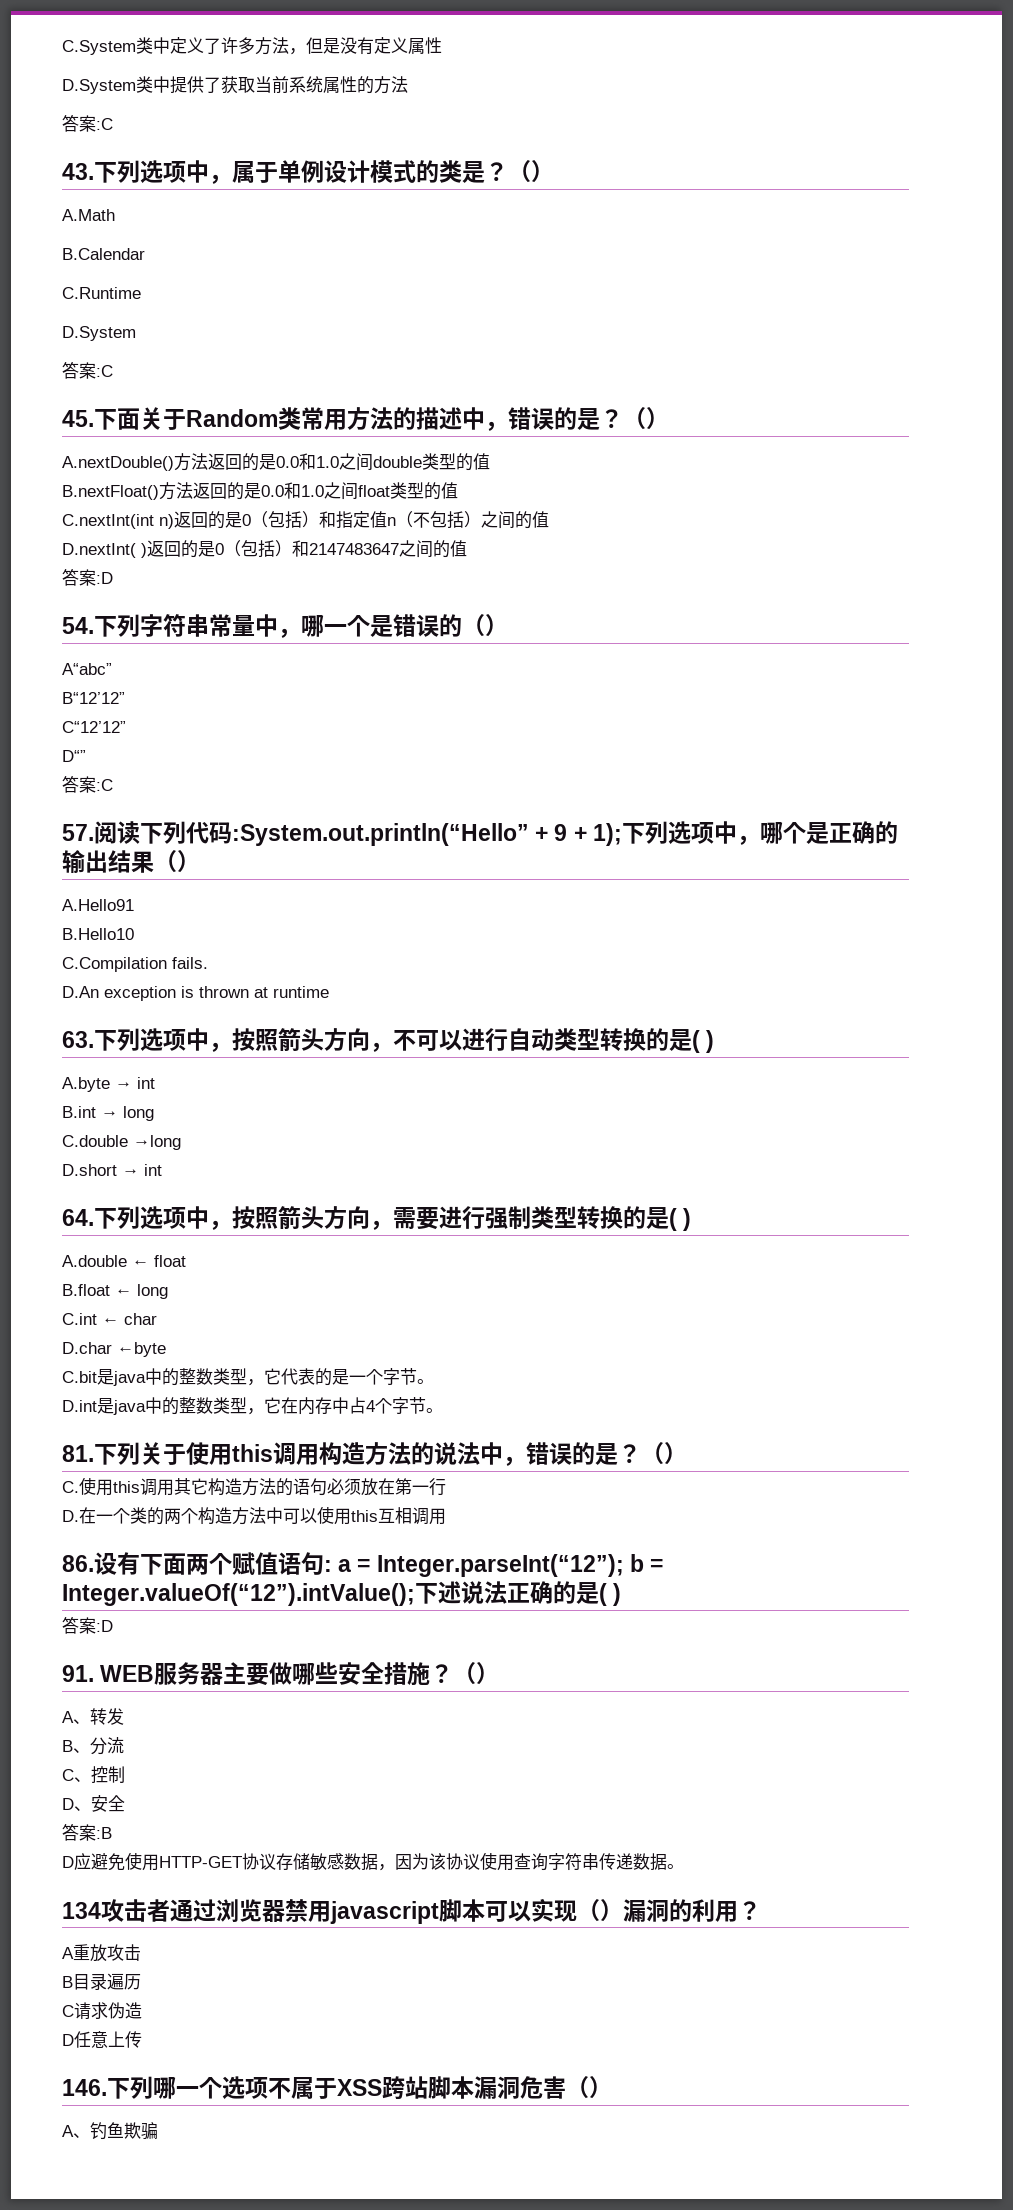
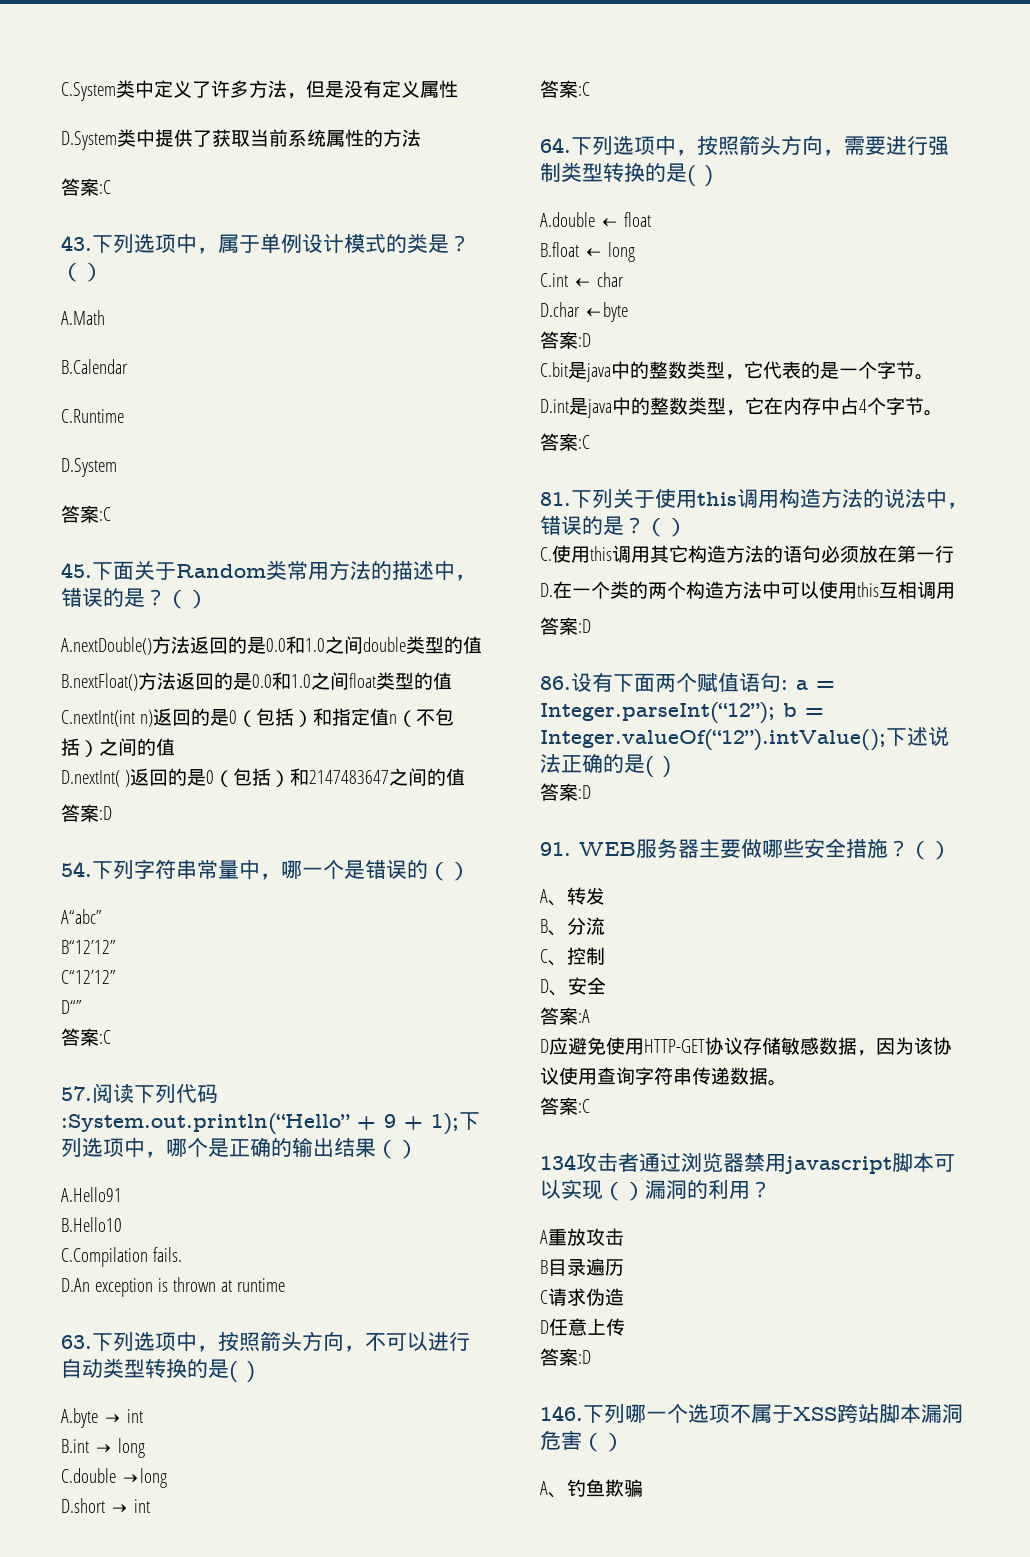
(162, 1170) none -> [540,80,590,98] // 答案:C
(166, 1349) none -> [540,331,591,349] // 答案:D
(443, 1410) none -> [540,433,590,451] // 答案:C
(446, 1516) none -> [540,617,591,635] // 答案:D
[96,1827,112,1839] :B -> [578,1009,590,1023] :A
(684, 1866) none -> [540,1097,590,1115] // 答案:C
(142, 2039) none -> [540,1348,591,1366] // 答案:D

